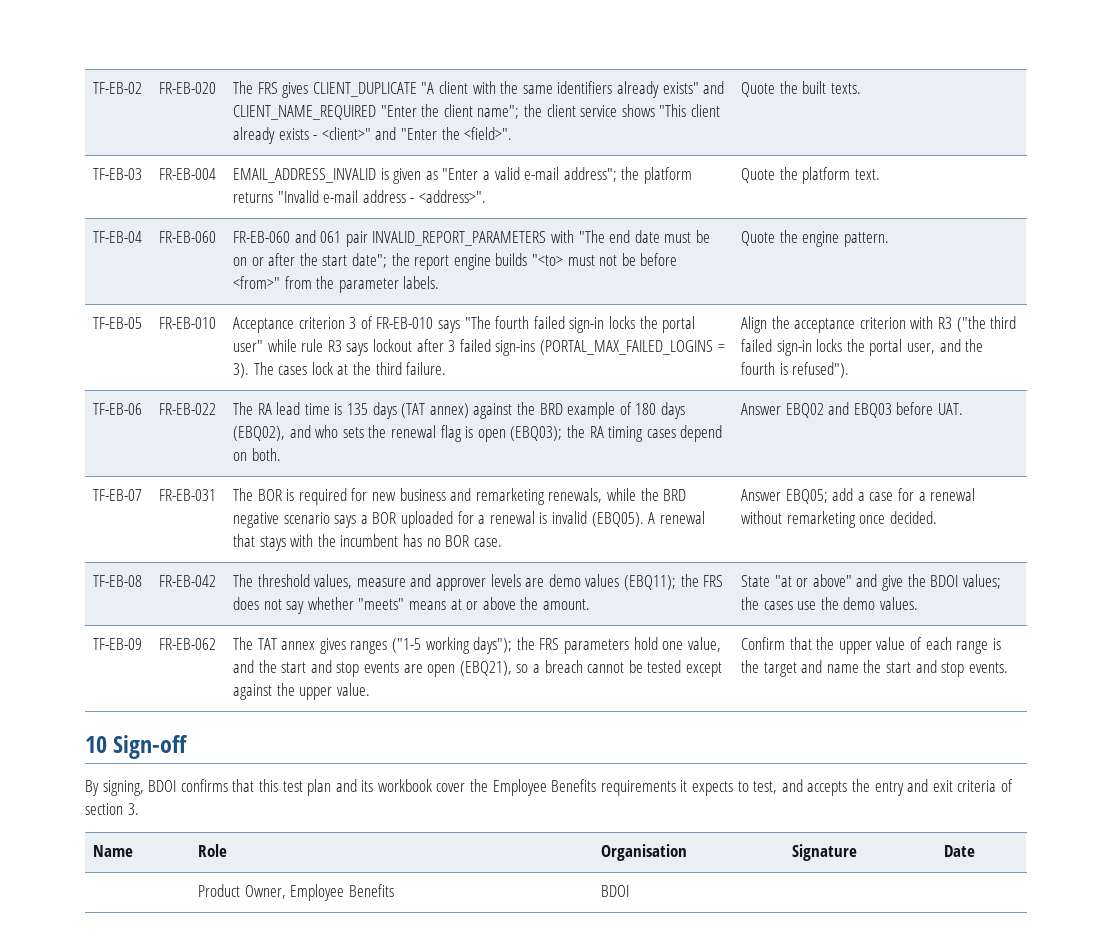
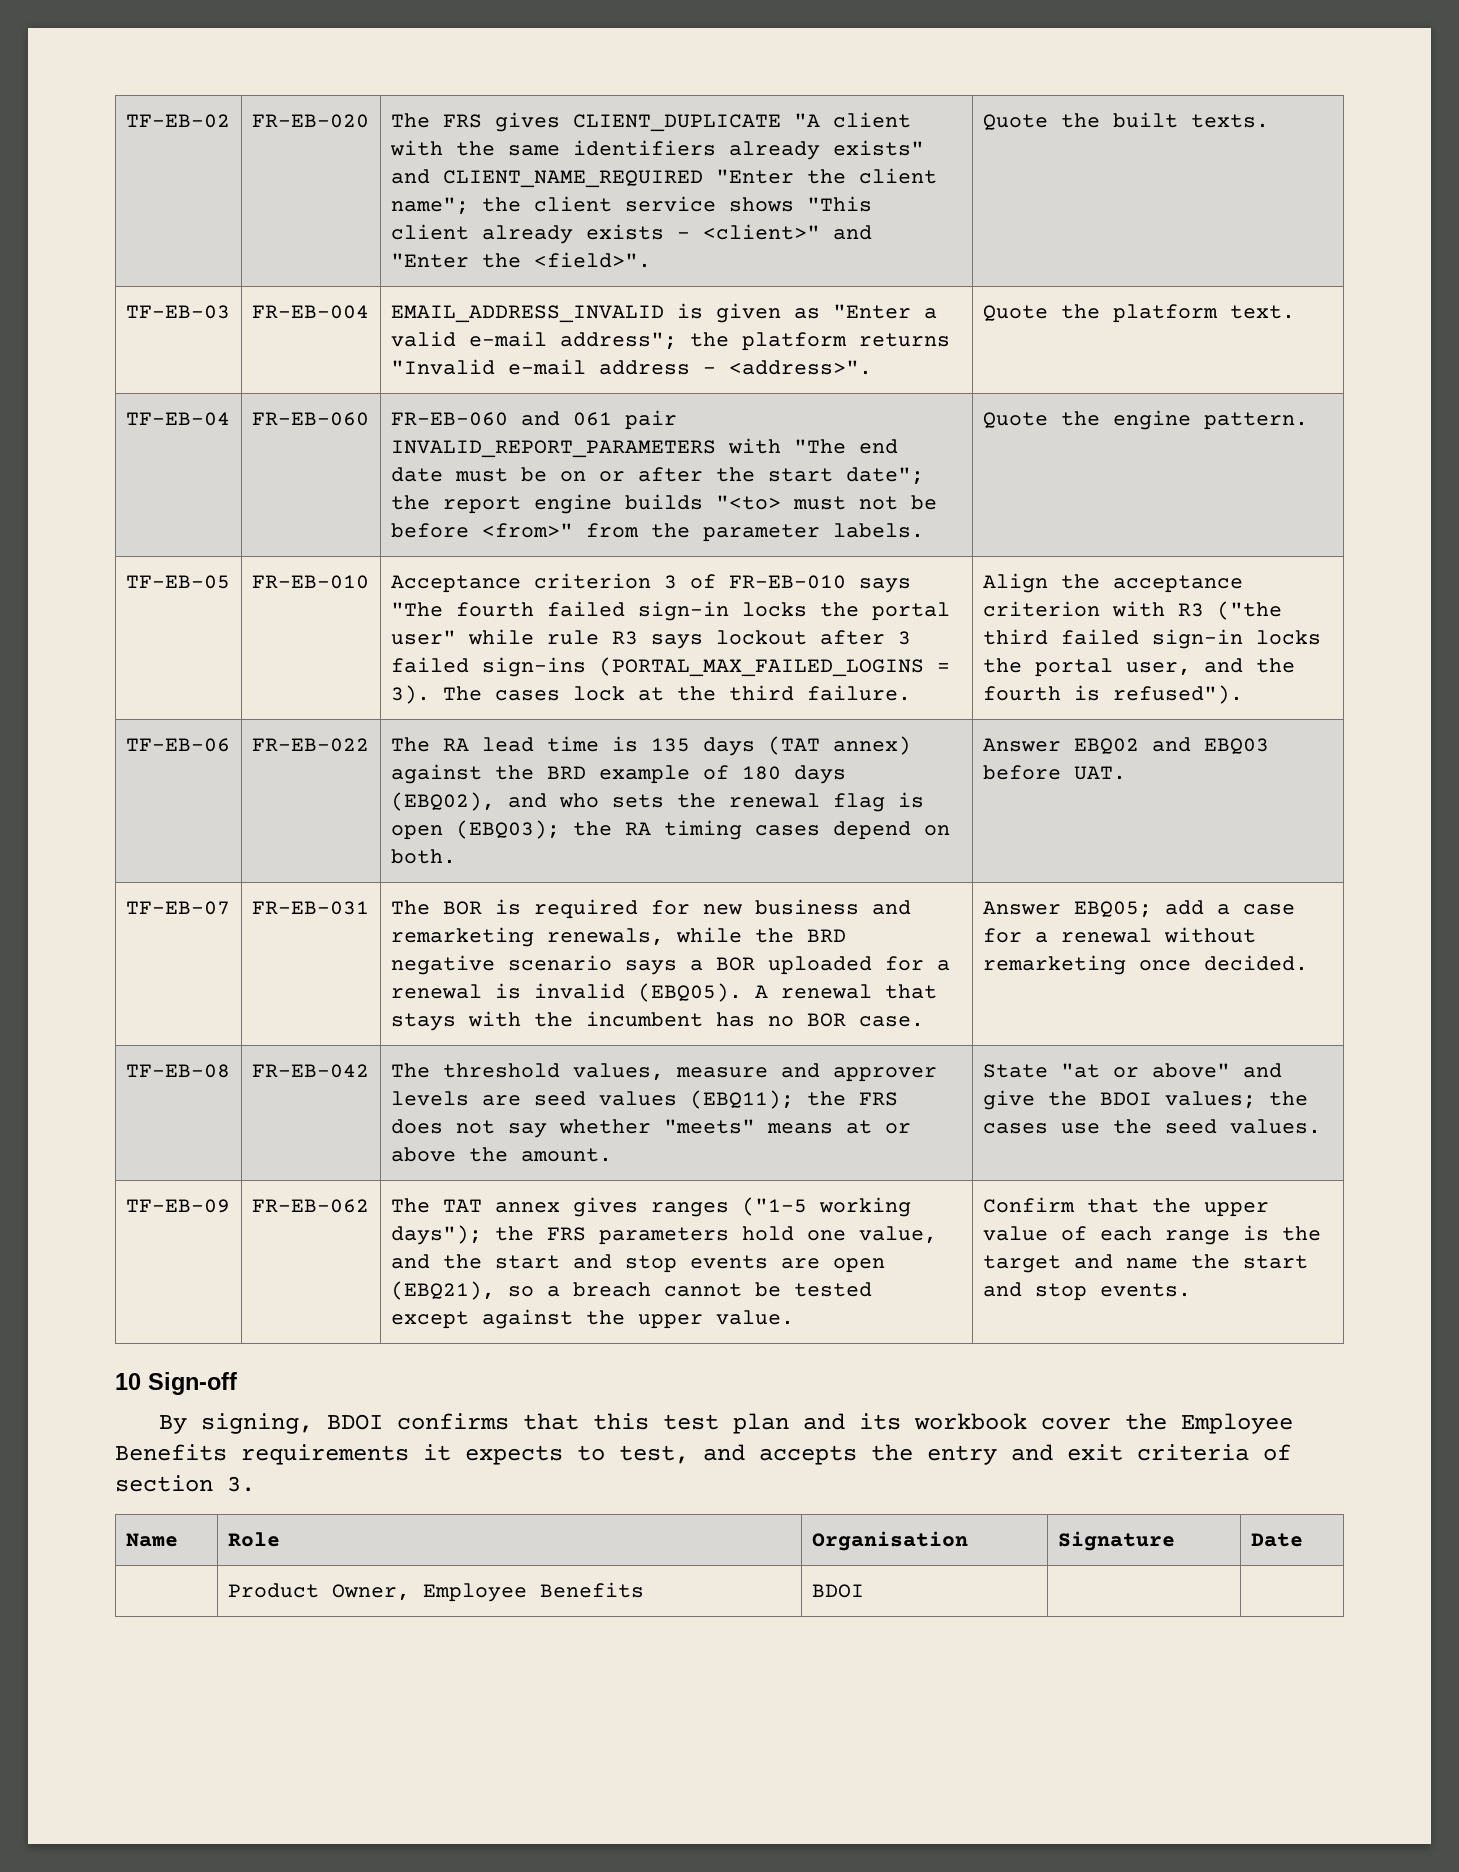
[548,574,581,587] demo -> [533,1091,586,1106] seed
[843,597,876,610] demo -> [1164,1119,1217,1134] seed

